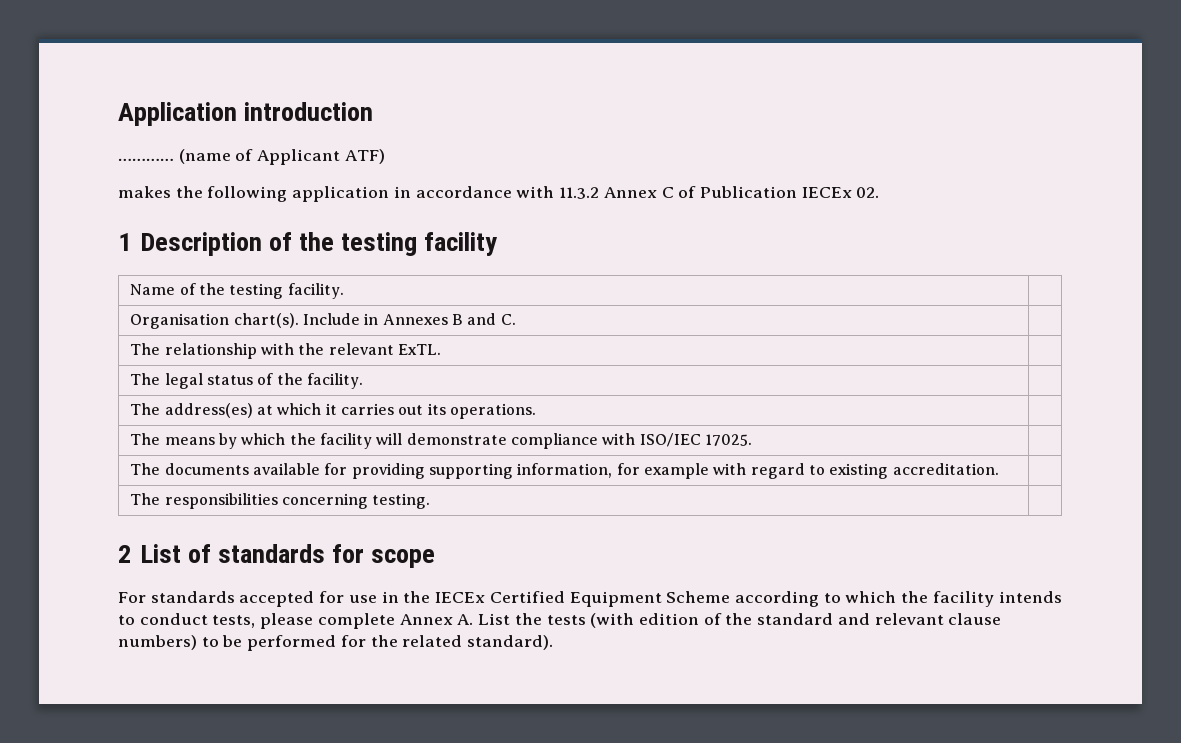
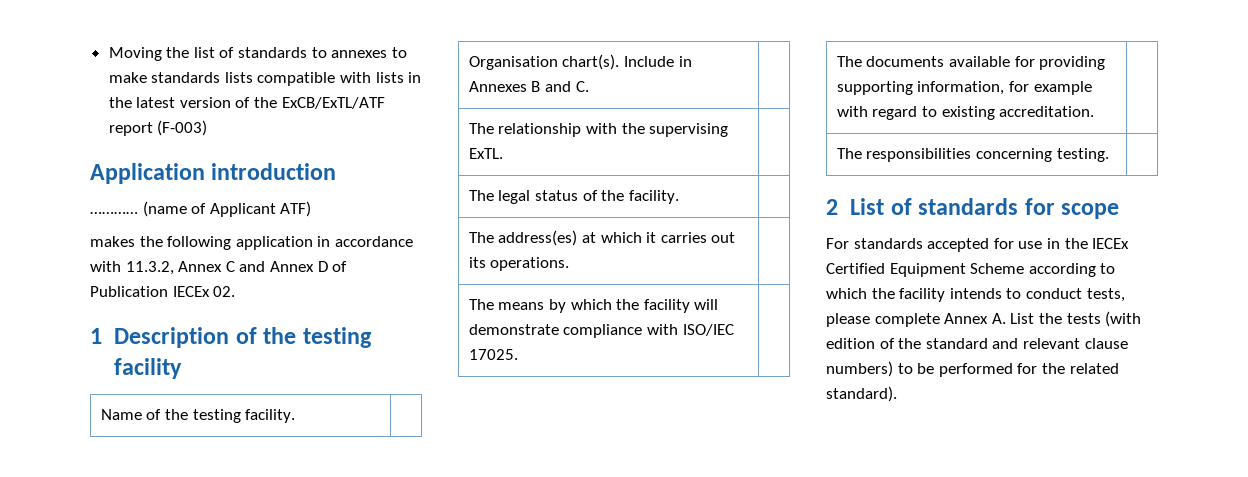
(118, 114) none -> [108,47,407,61] [108,72,422,86] [108,97,385,109] [108,120,208,136] Moving the list of standards to annexes to make standards lists compatible with lists in the latest version of the ExCB/ExTL/ATF report (F-003) //
[559,187,600,199] 11.3.2 -> [125,261,174,275] 11.3.2,
(674, 192) none -> [239,261,328,272] and Annex D
[328,343,394,355] relevant -> [649,123,729,137] supervising

